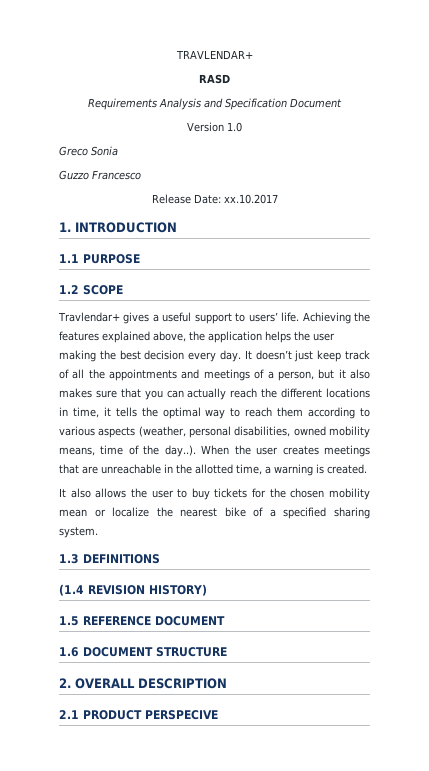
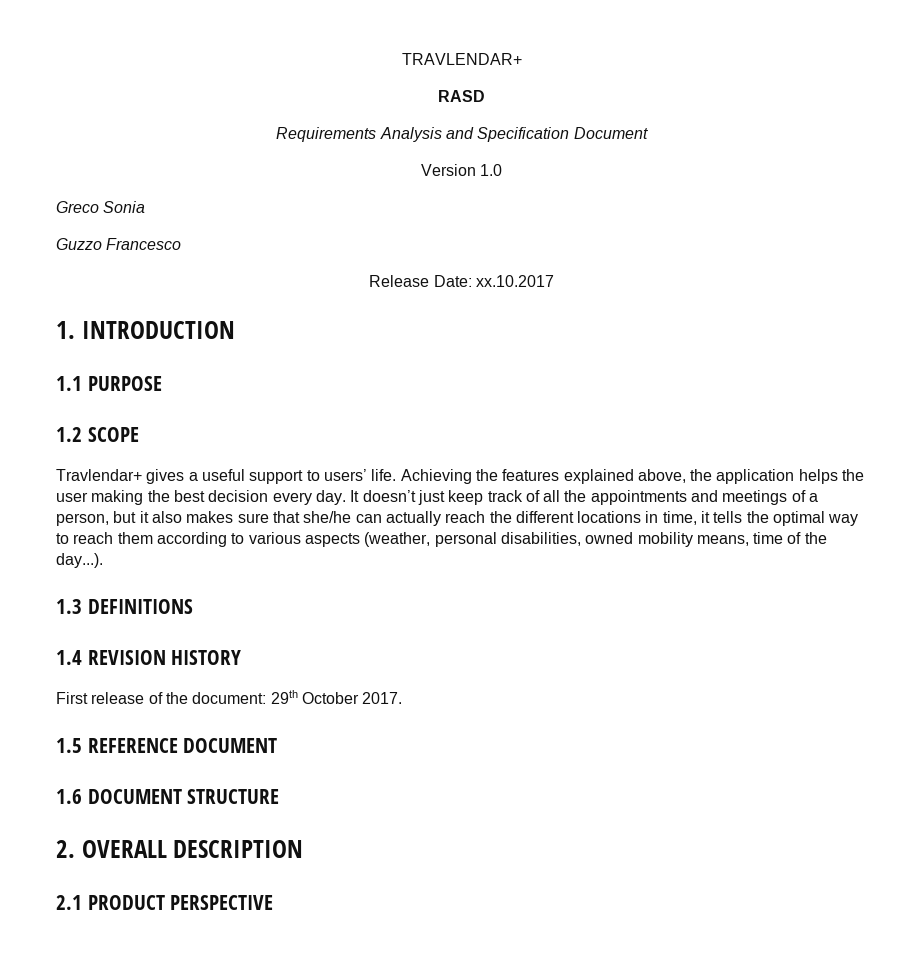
[144,390,163,400] you -> [303,511,352,523] she/he
[164,445,370,457] [59,464,367,476] [59,488,370,500] [59,507,370,519] [59,527,98,538] [59,554,160,564] [59,584,207,596] day..). When the user creates meetings that are unreachable in the allotted time, a warning is created. // It also allows the user to buy tickets for the chosen mobility mean or localize the nearest bike of a specified sharing system. // 1.3 DEFINITIONS // (1.4 REVISION HISTORY) -> [56,553,103,568] [56,599,193,614] [56,650,242,665] [56,690,403,704] day...). // 1.3 DEFINITIONS // 1.4 REVISION HISTORY // First release of the document: 29th October 2017.
[145,710,218,720] PERSPECIVE -> [170,895,274,910] PERSPECTIVE

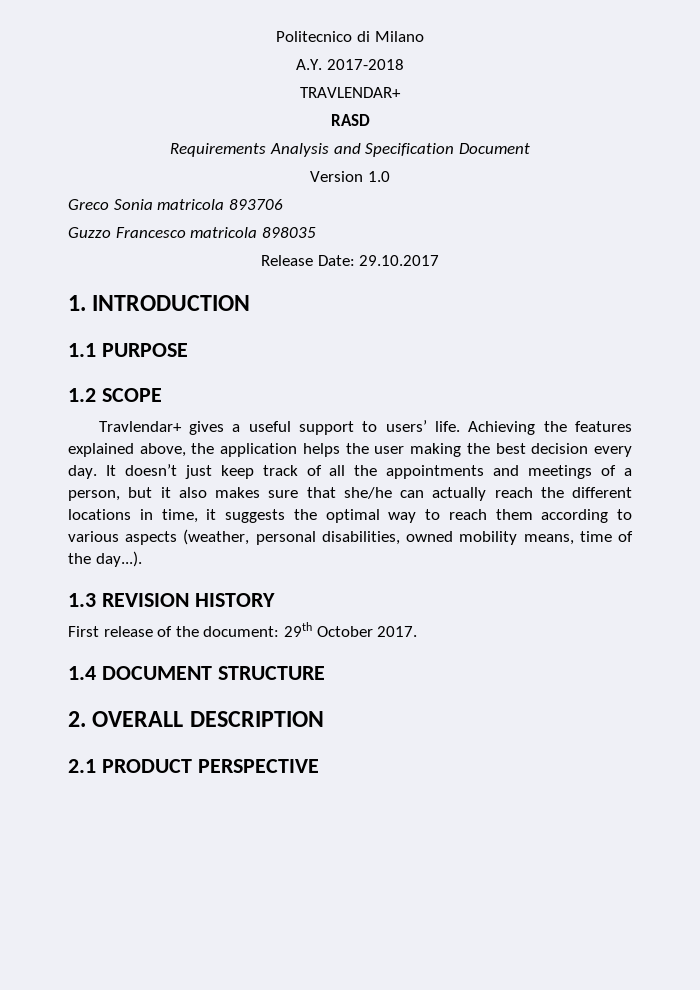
(401, 59) none -> [276,31,424,42] [296,59,404,70] Politecnico di Milano // A.Y. 2017-2018 //
(146, 207) none -> [157,199,283,210] matricola 893706
(182, 244) none -> [190,227,316,238] matricola 898035
[475,275,554,287] xx.10.2017 -> [359,255,440,266] 29.10.2017
[713,511,743,523] tells -> [225,509,285,523] suggests
[87,599,193,614] [56,650,82,665] DEFINITIONS // 1.4 -> (96, 600) none
[56,738,278,753] [56,789,82,804] 1.5 REFERENCE DOCUMENT // 1.6 -> [68,666,96,680] 1.4

